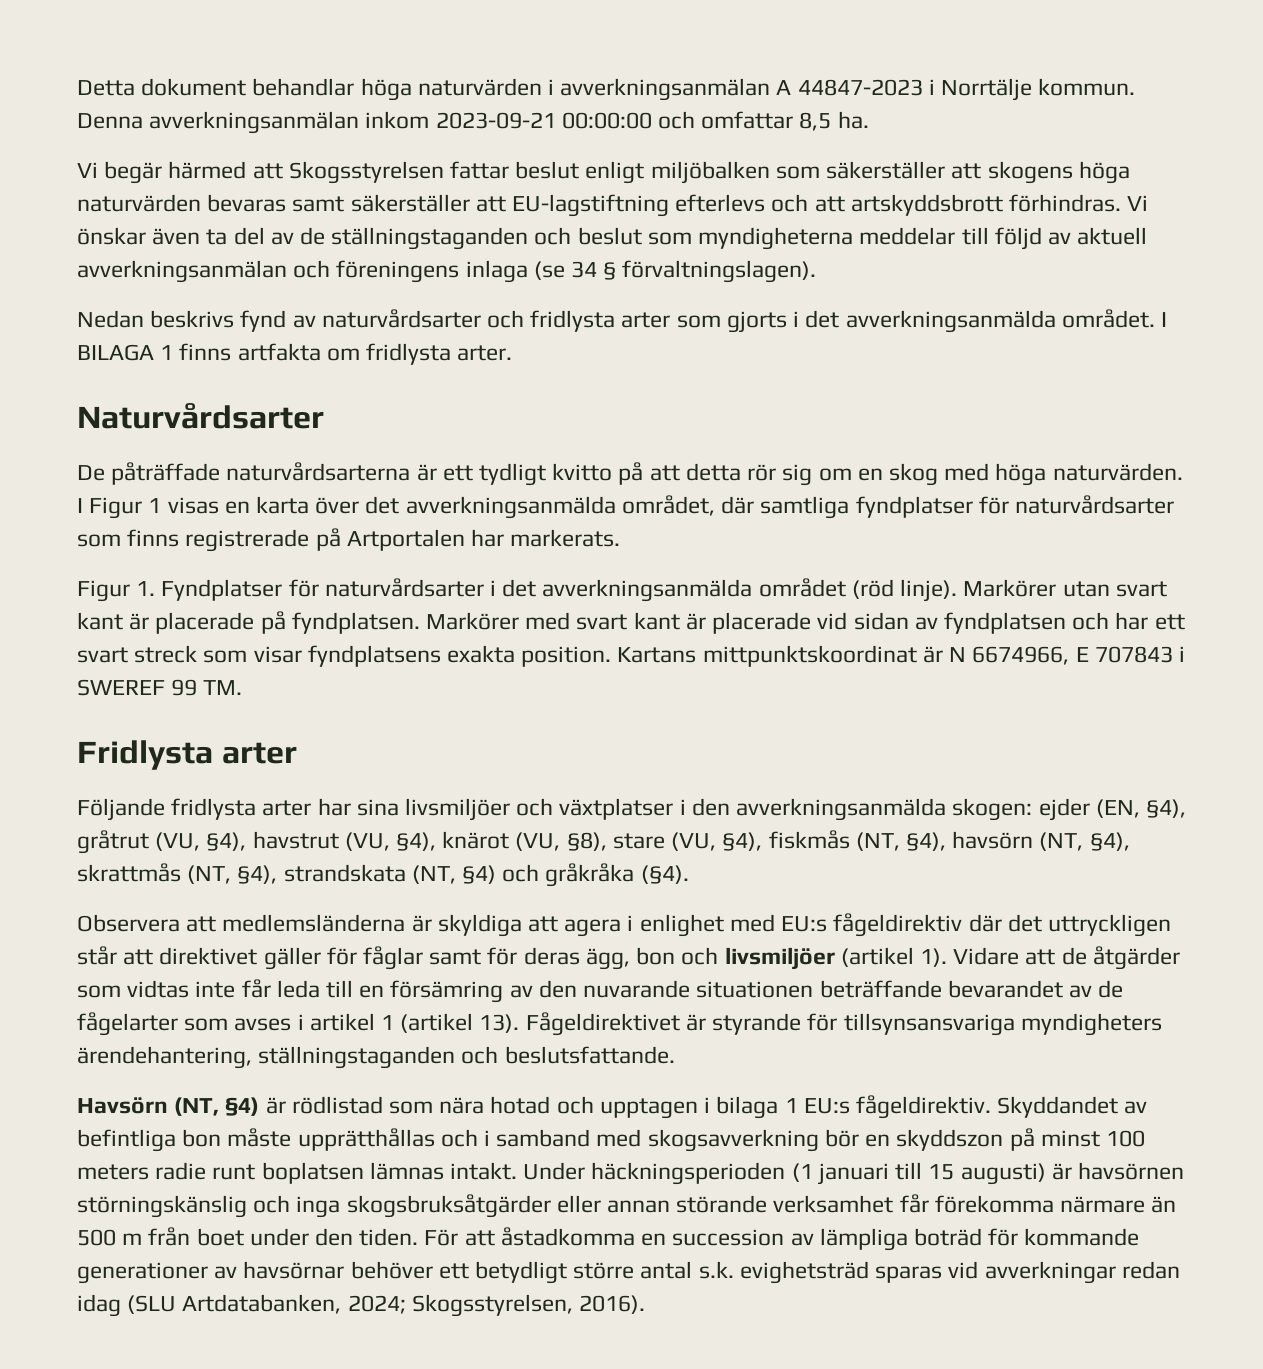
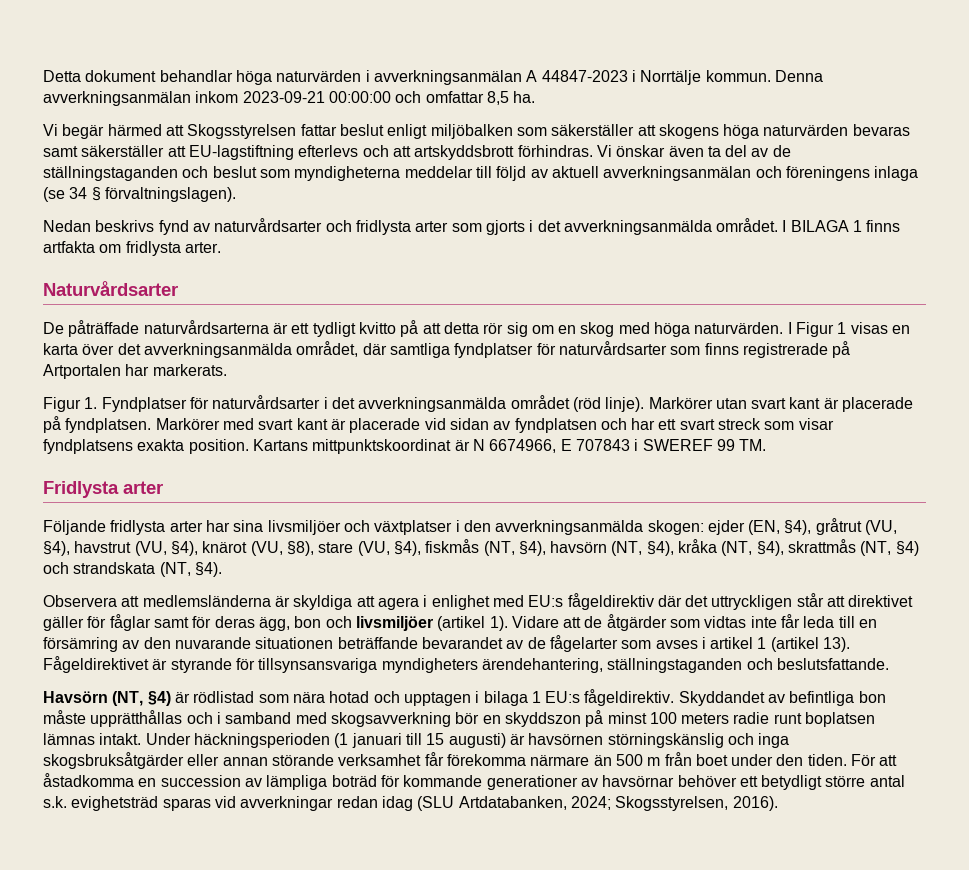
[77,863,406,884] skrattmås (NT, §4), strandskata -> [678,539,857,556] kråka (NT, §4), skrattmås
[545,863,689,887] gråkråka (§4). -> [73,562,222,577] strandskata (NT, §4).

